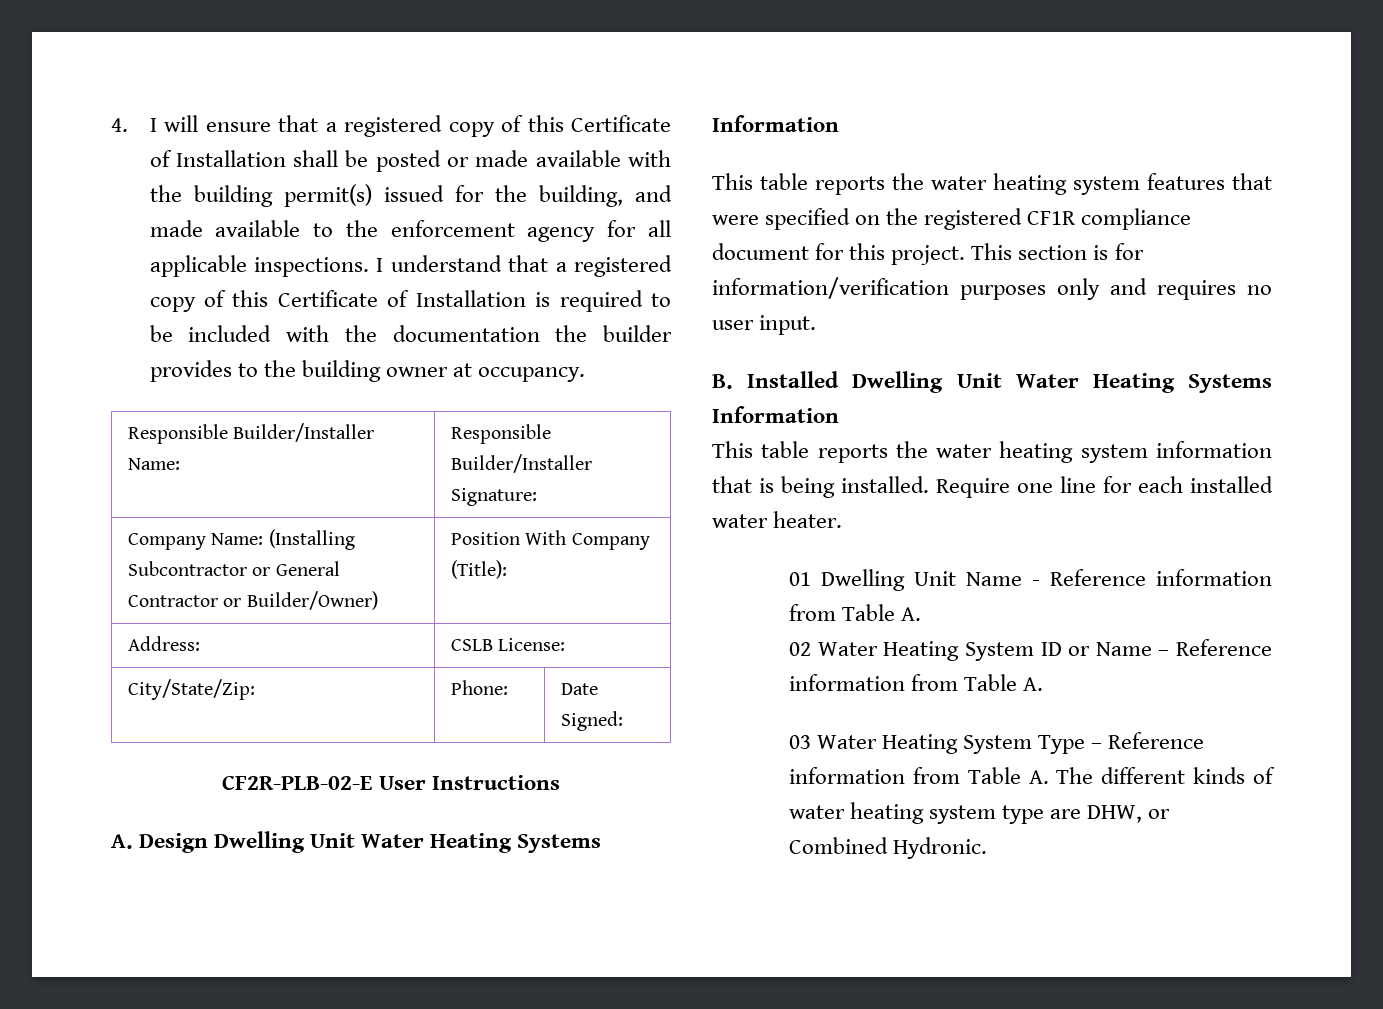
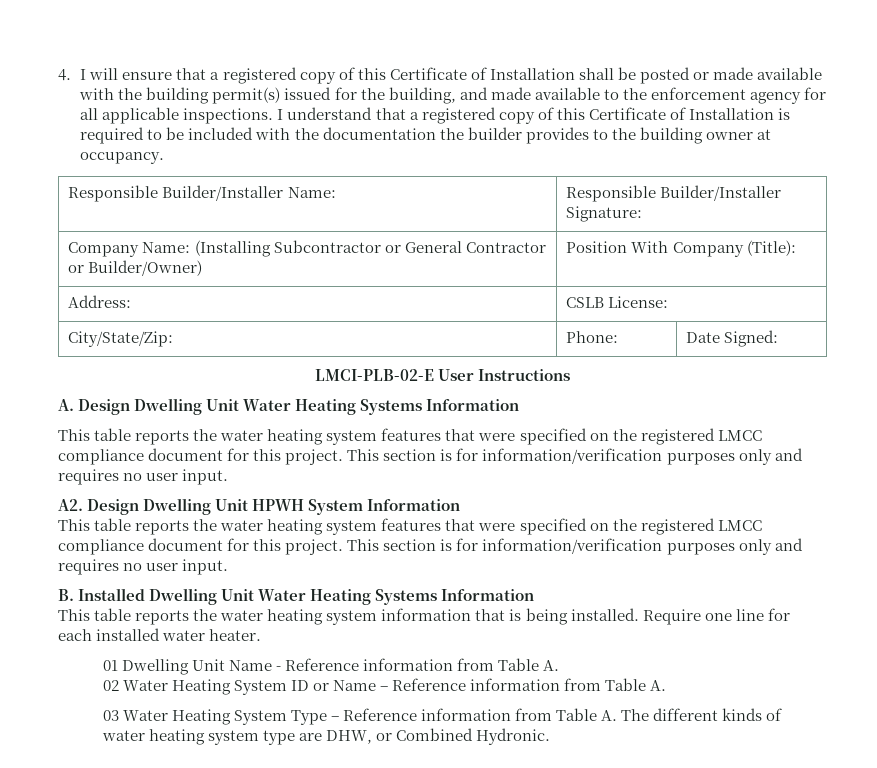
[222,775,373,790] CF2R-PLB-02-E -> [314,369,434,381] LMCI-PLB-02-E
[1027,211,1077,225] CF1R -> [717,430,762,441] [58,448,803,465] [58,469,229,485] [58,498,461,515] [58,518,762,535] LMCC compliance document for this project. This section is for information/verification purposes only and requires no user input. // A2. Design Dwelling Unit HPWH System Information // This table reports the water heating system features that were specified on the registered LMCC

